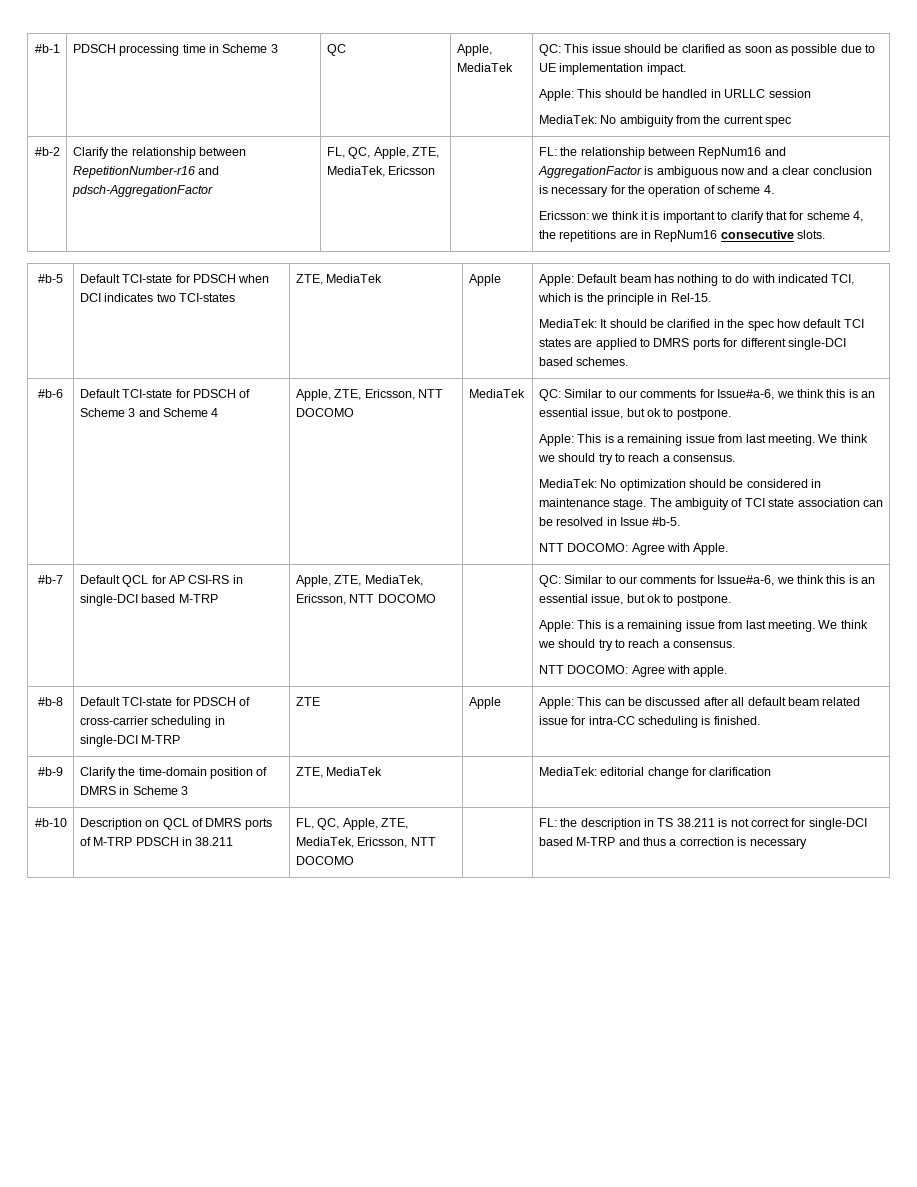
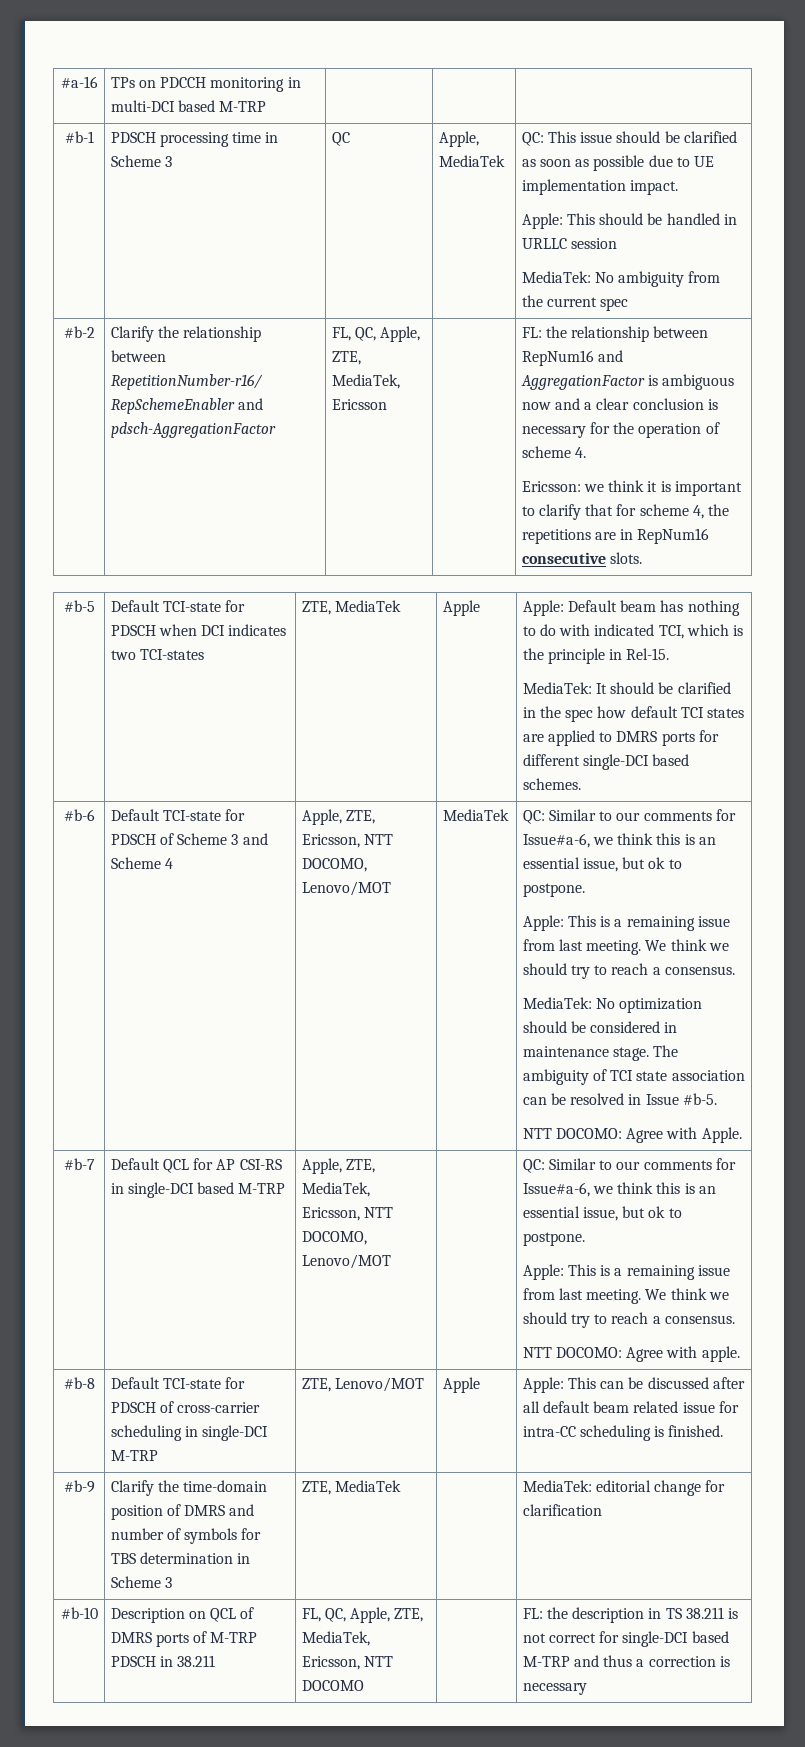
(34, 48) none -> [60,76,98,88] [110,77,301,92] [110,100,267,112] #a-16 | TPs on PDCCH monitoring in multi-DCI based M-TRP | | | //
[72,166,195,178] RepetitionNumber-r16 -> [110,374,263,390] [110,398,235,414] RepetitionNumber-r16/ RepSchemeEnabler
[295,408,354,417] DOCOMO -> [301,858,367,872] [301,881,391,896] DOCOMO, Lenovo/MOT
[377,594,436,603] DOCOMO -> [301,1231,367,1245] [301,1254,391,1269] DOCOMO, Lenovo/MOT
[295,697,320,706] ZTE -> [301,1377,425,1392] ZTE, Lenovo/MOT
(116, 790) none -> [229,1504,255,1516] [110,1528,262,1544] [110,1552,234,1564] and number of symbols for TBS determination

